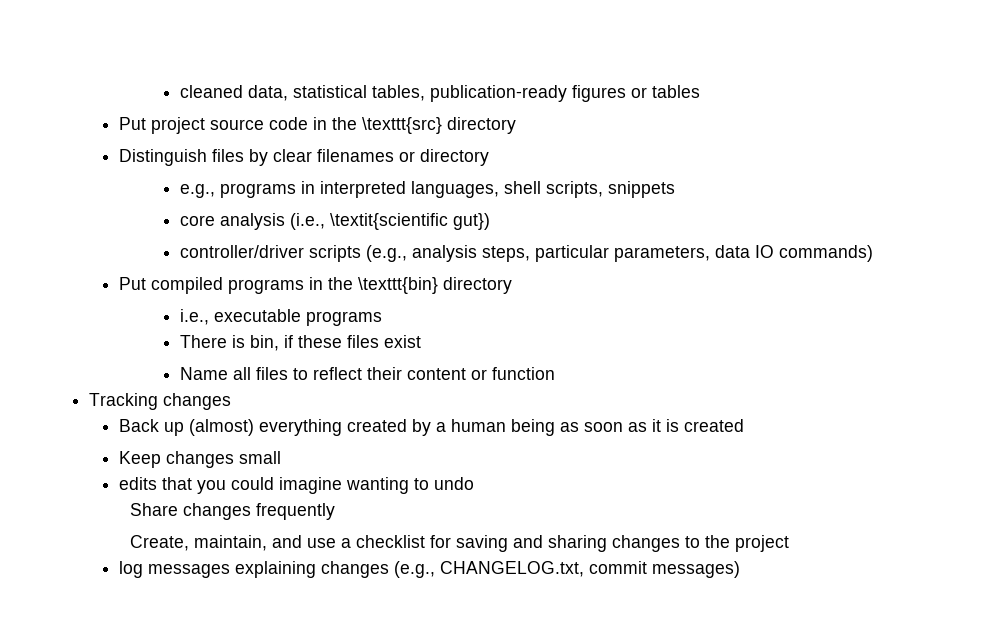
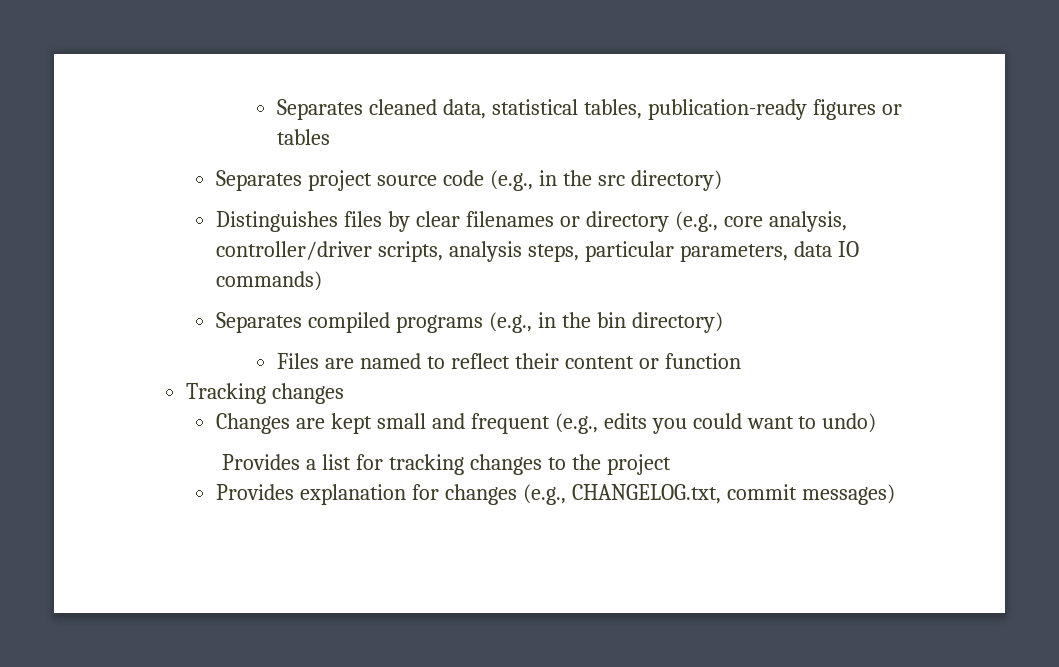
(180, 91) none -> [277,99,364,120] Separates
[119,117,147,130] Put -> [216,170,303,191] Separates
[313,117,517,134] [119,149,208,166] in the \texttt{src} directory // Distinguish -> [489,170,722,191] [216,211,339,232] (e.g., in the src directory) // Distinguishes
[180,181,676,198] [180,213,491,230] [180,245,408,262] // e.g., programs in interpreted languages, shell scripts, snippets // core analysis (i.e., \textit{scientific gut}) // controller/driver scripts (e.g., -> [674,211,847,232] [216,241,444,262] (e.g., core analysis, controller/driver scripts,
[119,277,147,290] Put -> [216,312,303,333] Separates
[309,277,513,294] [180,309,383,326] [180,335,422,351] [180,367,289,380] in the \texttt{bin} directory // i.e., executable programs // There is bin, if these files exist // Name all files -> [488,312,723,333] [277,353,421,369] (e.g., in the bin directory) // Files are named
[119,419,745,436] [119,451,282,468] [119,477,475,494] [130,503,336,520] [130,535,608,552] Back up (almost) everything created by a human being as soon as it is created // Keep changes small // edits that you could imagine wanting to undo // Share changes frequently // Create, maintain, and use a checklist for saving and sharing -> [216,413,877,434] [222,454,465,475] Changes are kept small and frequent (e.g., edits you could want to undo) // Provides a list for tracking
[119,561,317,578] log messages explaining -> [216,484,439,505] Provides explanation for

